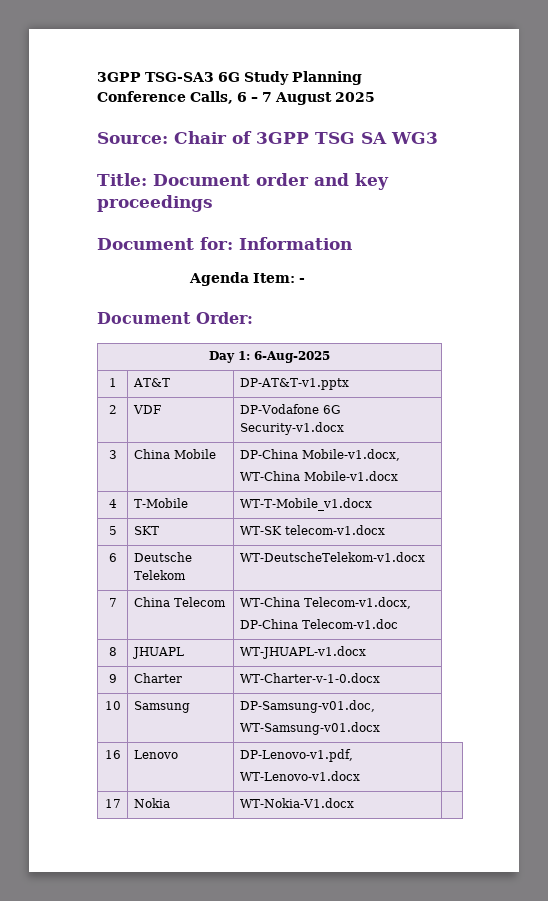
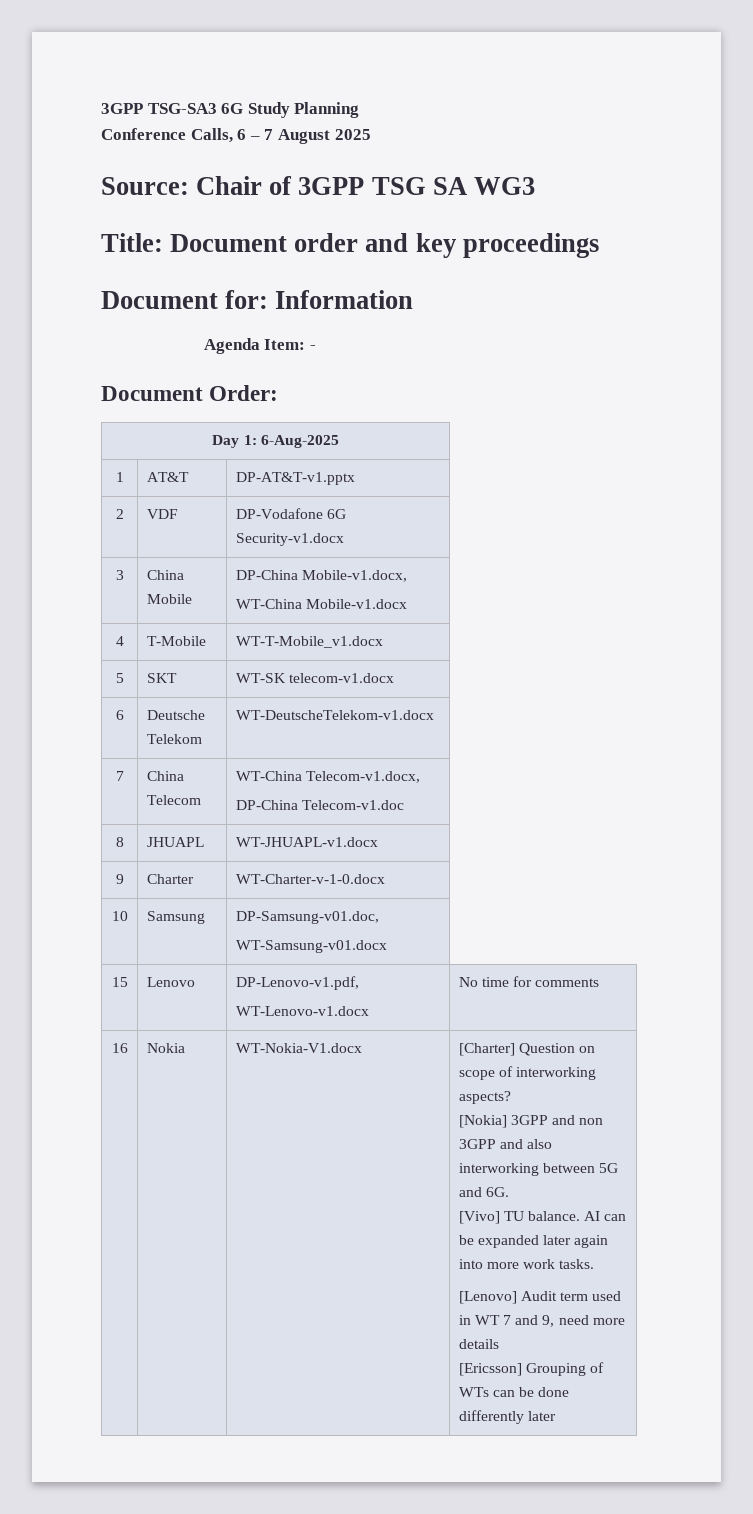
[104,750,121,759] 16 -> [111,977,128,987] 15
[104,799,121,808] [133,798,170,808] [239,798,354,808] // 17 | Nokia | WT-Nokia-V1.docx | -> [458,976,600,987] [111,1043,128,1053] [146,1043,185,1053] [235,1043,362,1053] [458,1043,595,1056] [458,1066,596,1080] [458,1091,511,1104] [458,1115,604,1128] [458,1139,552,1149] [458,1163,618,1176] [458,1187,509,1197] [458,1211,627,1224] [458,1235,609,1248] [458,1259,595,1269] [458,1291,622,1304] [458,1315,625,1327] [458,1339,499,1349] [458,1362,604,1376] [458,1387,570,1397] [458,1410,556,1424] No time for comments // 16 | Nokia | WT-Nokia-V1.docx | [Charter] Question on scope of interworking aspects? // [Nokia] 3GPP and non 3GPP and also interworking between 5G and 6G. // [Vivo] TU balance. AI can be expanded later again into more work tasks. // [Lenovo] Audit term used in WT 7 and 9, need more details // [Ericsson] Grouping of WTs can be done differently later

